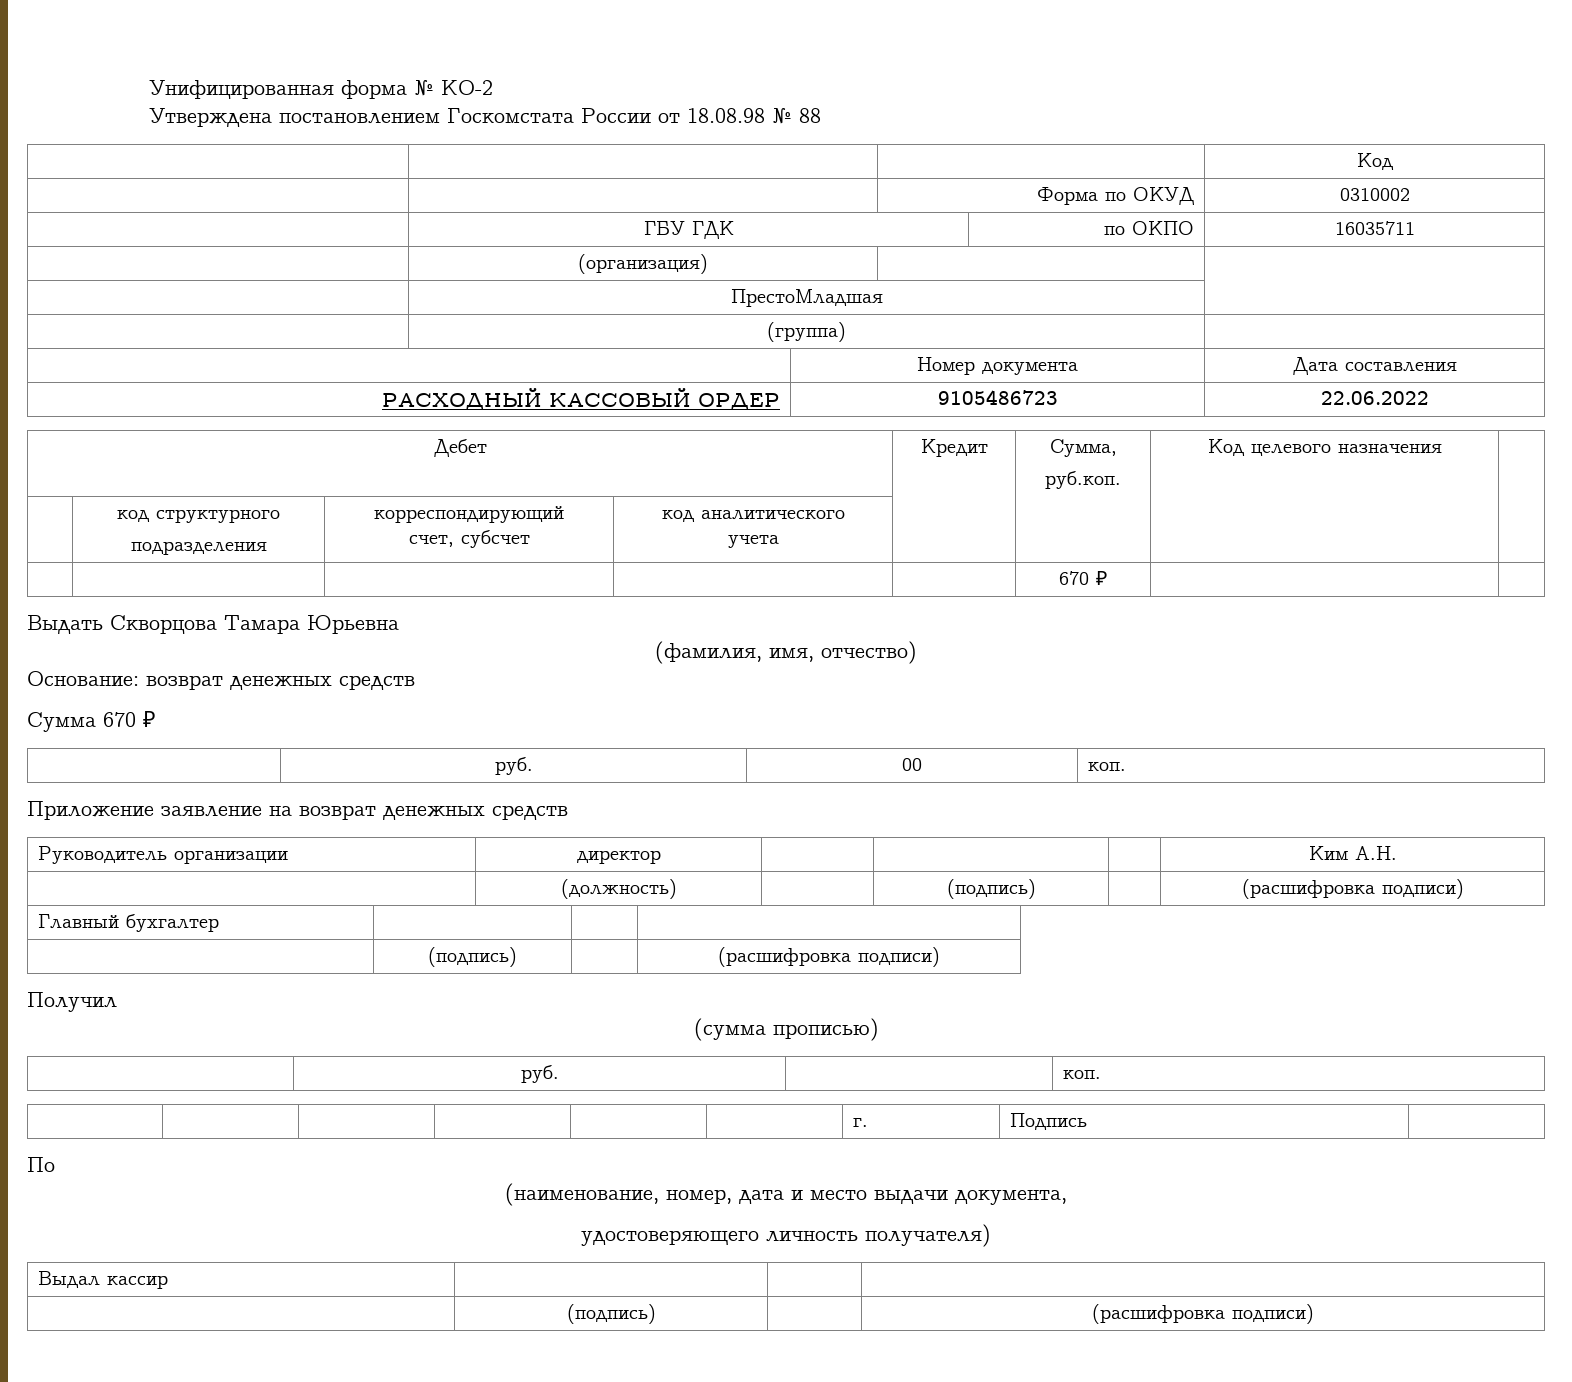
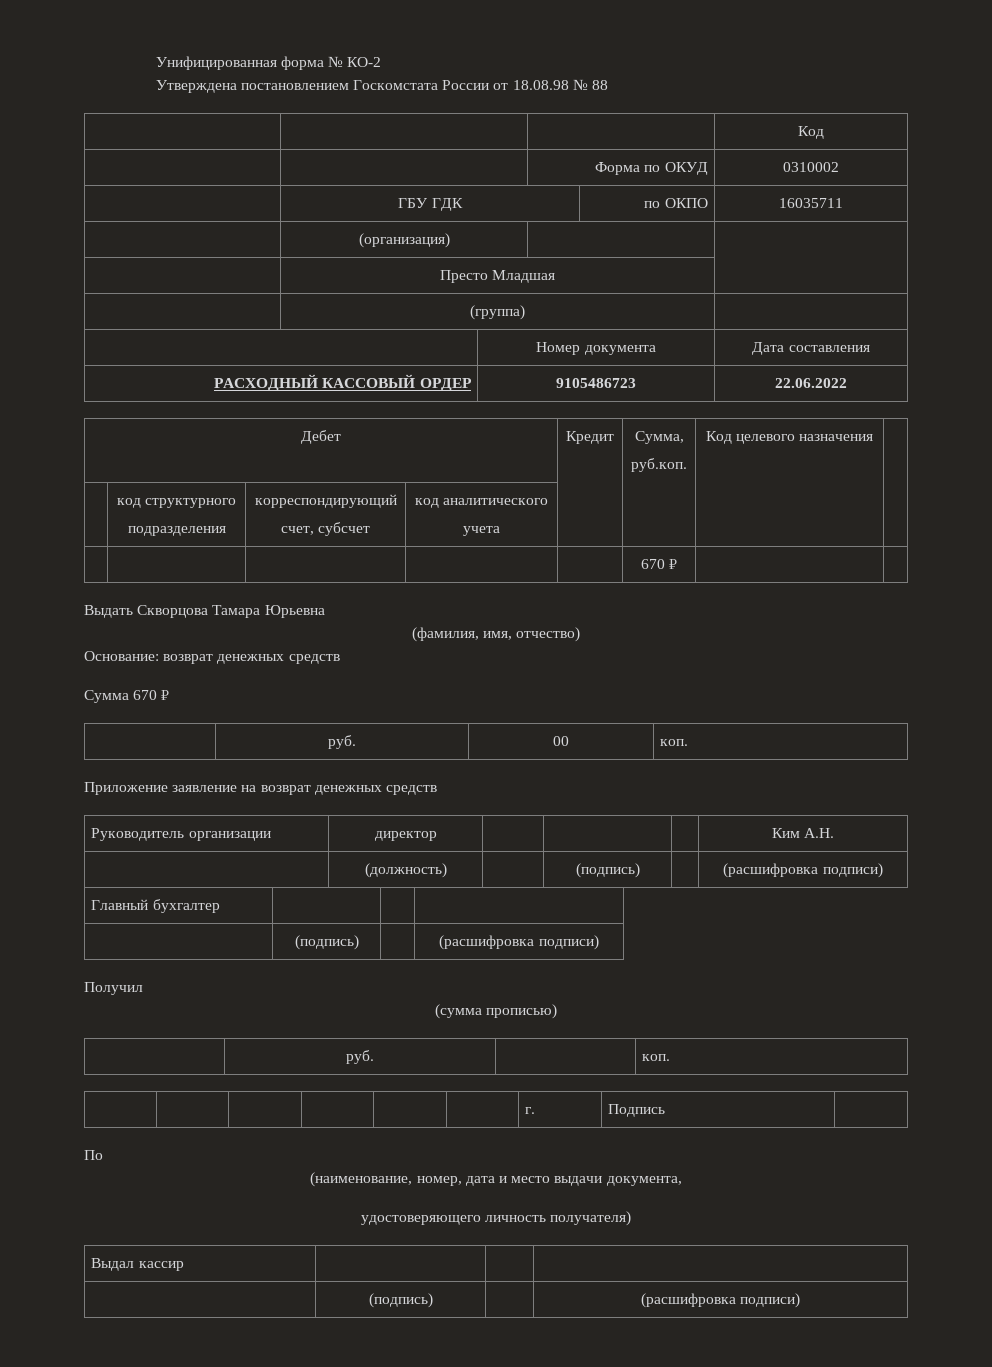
[730,289,883,307] ПрестоМладшая -> [439,270,556,283] Престо Младшая

